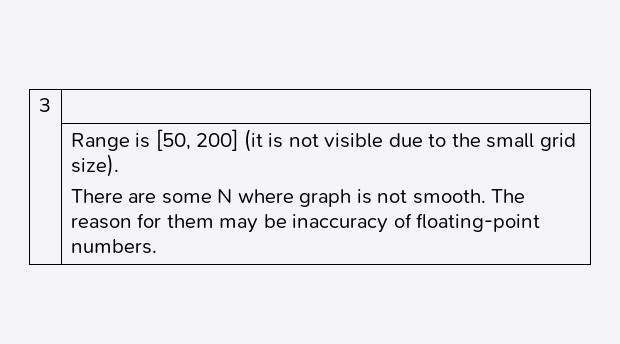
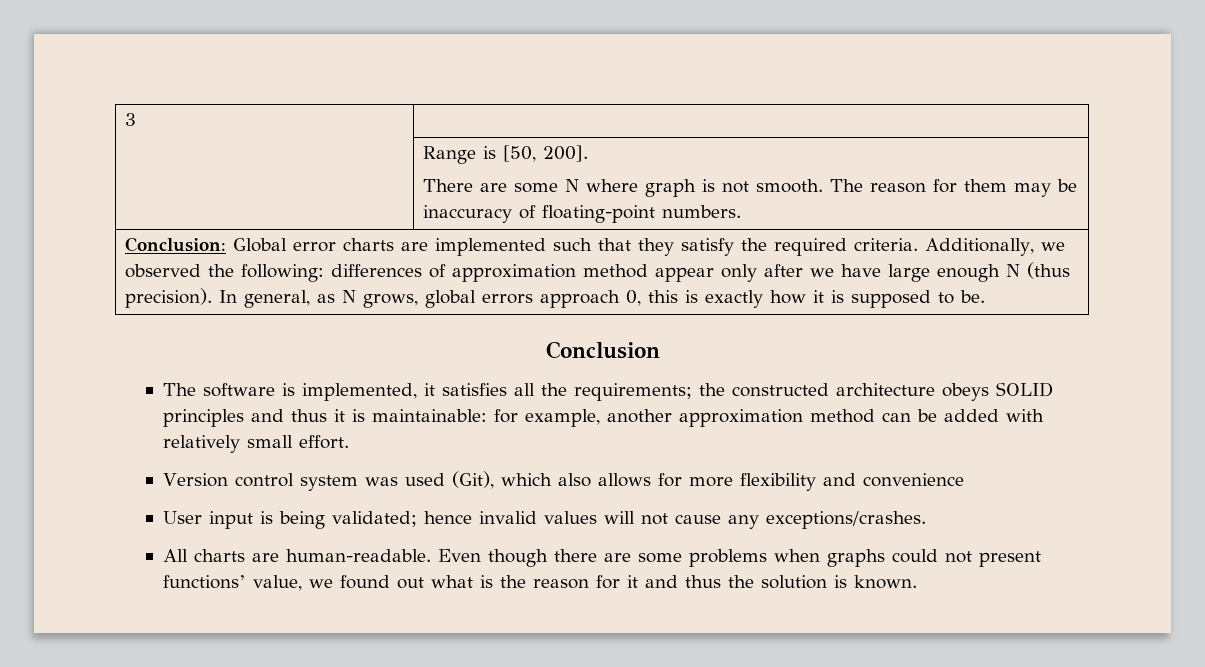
[196,129,577,152] [70,154,119,177] 200] (it is not visible due to the small grid size). -> [542,145,588,162] 200].
(157, 246) none -> [124,237,1065,256] [124,262,1070,282] [124,288,985,308] [545,341,660,359] [163,382,1054,401] [163,409,1045,427] [163,435,350,453] [163,471,965,491] [163,511,927,529] [163,549,1042,567] [163,575,918,591] // Conclusion: Global error charts are implemented such that they satisfy the required criteria. Additionally, we observed the following: differences of approximation method appear only after we have large enough N (thus precision). In general, as N grows, global errors approach 0, this is exactly how it is supposed to be. // Conclusion // The software is implemented, it satisfies all the requirements; the constructed architecture obeys SOLID principles and thus it is maintainable: for example, another approximation method can be added with relatively small effort. // Version control system was used (Git), which also allows for more flexibility and convenience // User input is being validated; hence invalid values will not cause any exceptions/crashes. // All charts are human-readable. Even though there are some problems when graphs could not present functions’ value, we found out what is the reason for it and thus the solution is known.

